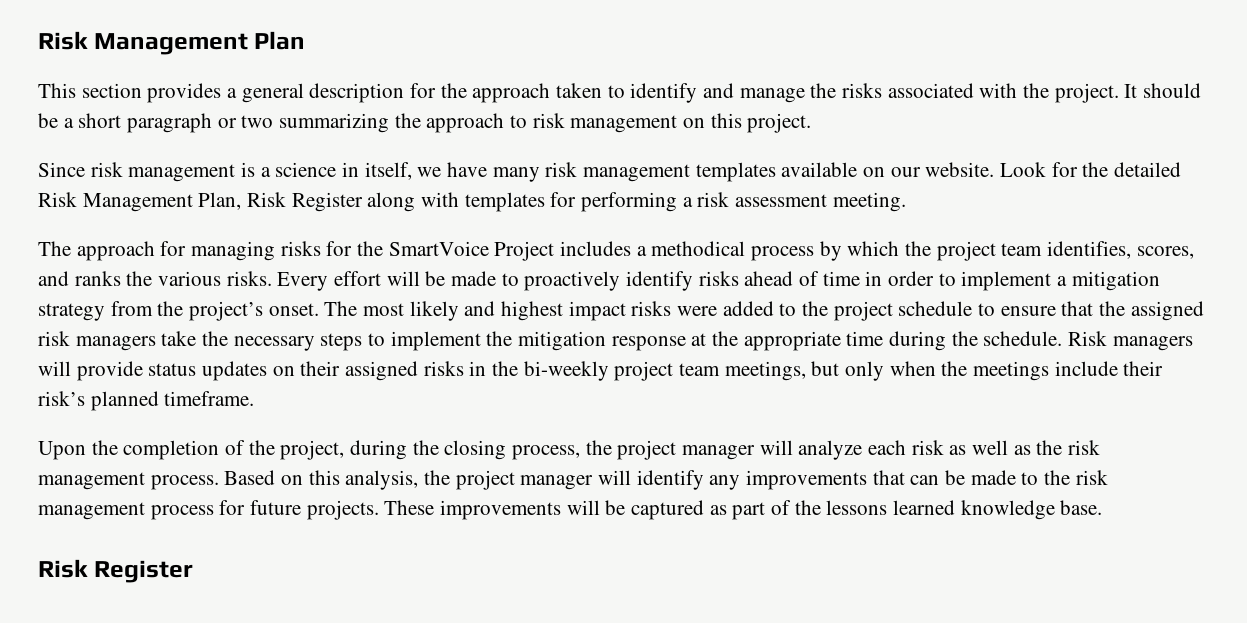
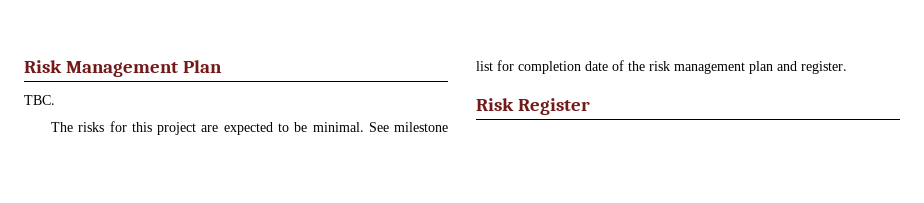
[38,83,1202,103] [38,113,812,133] [38,162,1182,182] [38,192,906,212] [38,241,1194,261] [38,271,1160,291] [38,301,1204,321] [38,331,1193,351] [38,361,1164,381] [38,391,255,411] [38,440,1101,460] [38,470,1108,490] [38,500,1103,520] This section provides a general description for the approach taken to identify and manage the risks associated with the project. It should be a short paragraph or two summarizing the approach to risk management on this project. // Since risk management is a science in itself, we have many risk management templates available on our website. Look for the detailed Risk Management Plan, Risk Register along with templates for performing a risk assessment meeting. // The approach for managing risks for the SmartVoice Project includes a methodical process by which the project team identifies, scores, and ranks the various risks. Every effort will be made to proactively identify risks ahead of time in order to implement a mitigation strategy from the project’s onset. The most likely and highest impact risks were added to the project schedule to ensure that the assigned risk managers take the necessary steps to implement the mitigation response at the appropriate time during the schedule. Risk managers will provide status updates on their assigned risks in the bi-weekly project team meetings, but only when the meetings include their risk’s planned timeframe. // Upon the completion of the project, during the closing process, the project manager will analyze each risk as well as the risk management process. Based on this analysis, the project manager will identify any improvements that can be made to the risk management process for future projects. These improvements will be captured as part of the lessons learned knowledge base. -> [24,95,55,105] [51,121,449,135] [476,60,847,74] TBC. // The risks for this project are expected to be minimal. See milestone list for completion date of the risk management plan and register.

